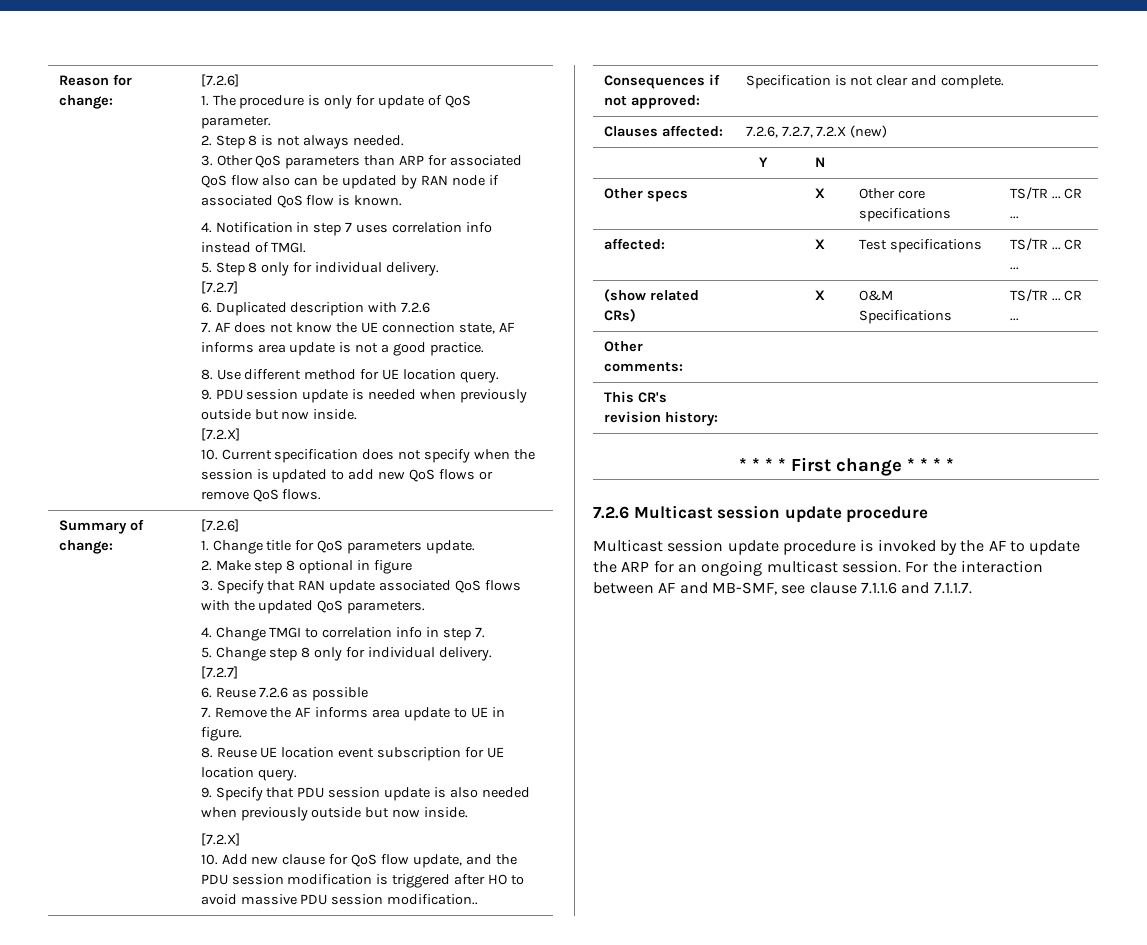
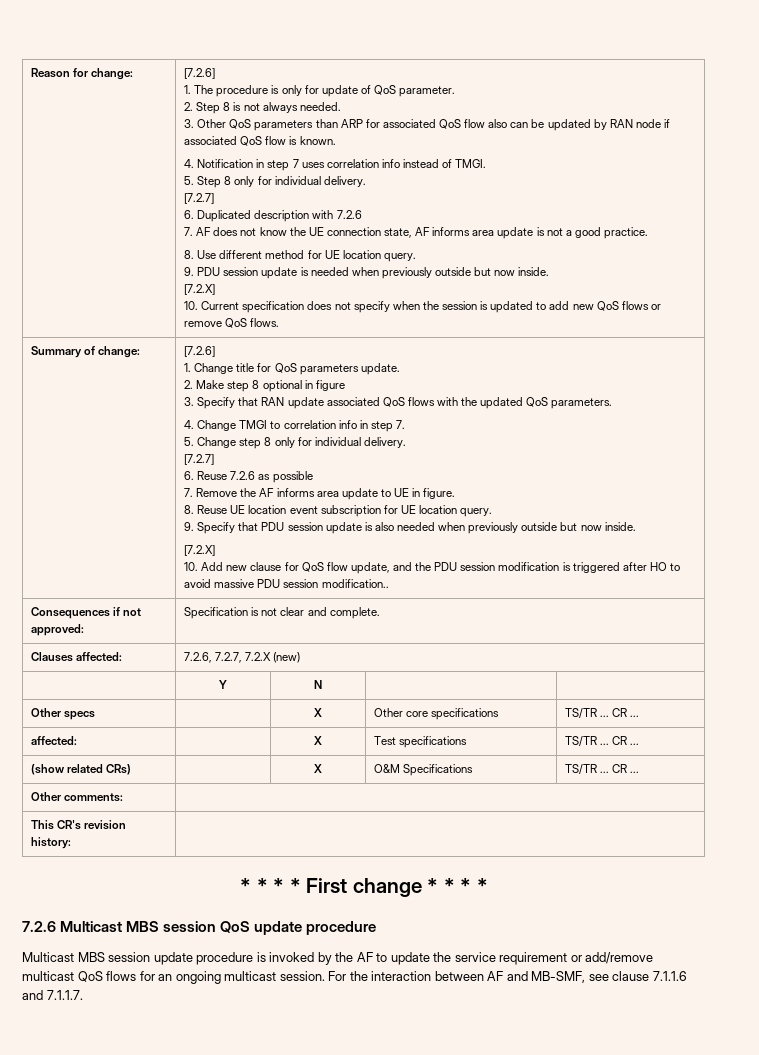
[717,505,781,519] session -> [126,921,251,933] MBS session QoS
(663, 545) none -> [77,952,105,962] MBS
[621,561,650,572] ARP -> [454,952,654,965] [22,971,137,982] service requirement or add/remove multicast QoS flows

